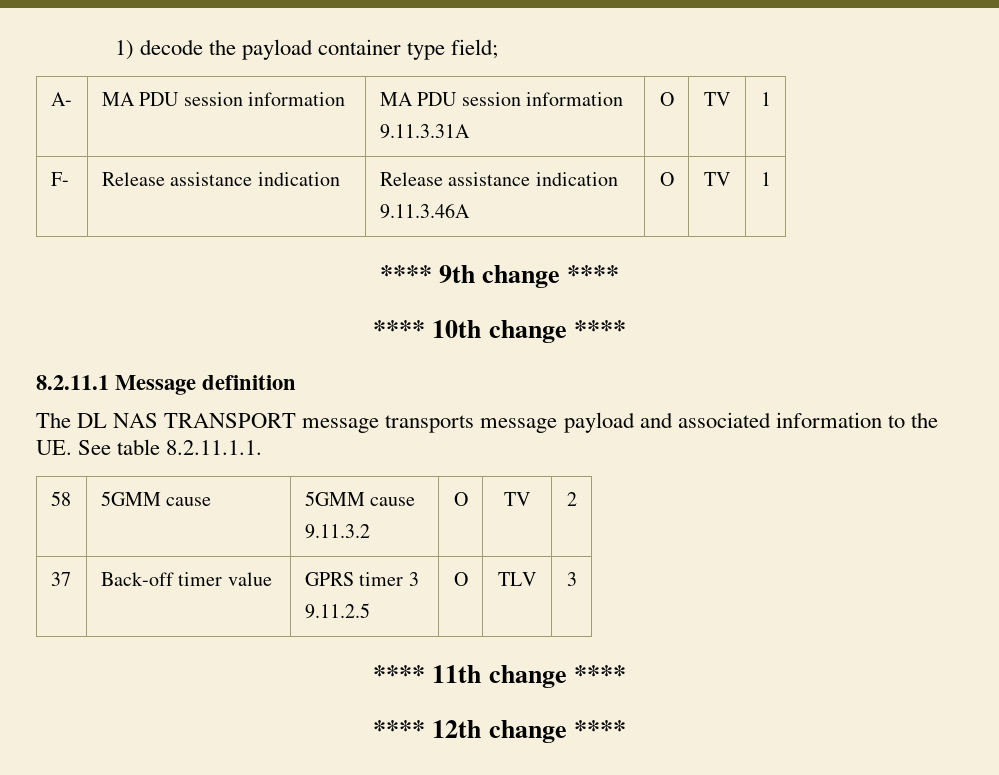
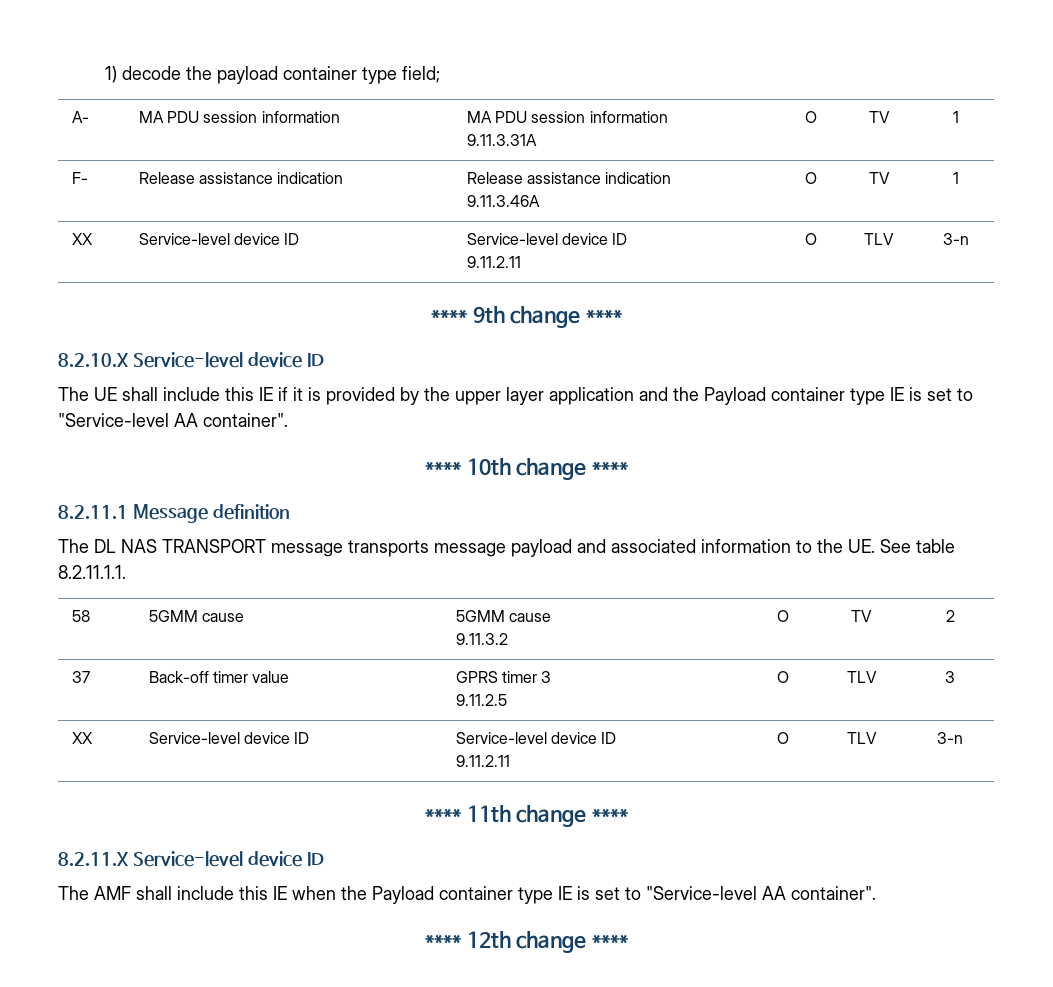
[379,265,620,288] // **** 9th change **** -> [71,233,93,245] [138,233,300,245] [466,233,628,245] [466,256,521,268] [804,233,817,245] [864,233,894,245] [943,233,969,245] [431,306,622,328] [58,352,324,368] [58,387,973,405] [58,413,288,427] // XX | Service-level device ID | Service-level device ID // 9.11.2.11 | O | TLV | 3-n // **** 9th change **** // 8.2.10.X Service-level device ID // The UE shall include this IE if it is provided by the upper layer application and the Payload container type IE is set to "Service-level AA container".
[373,665,626,688] // **** 11th change **** -> [71,732,93,744] [148,732,310,744] [455,732,617,744] [455,755,510,767] [777,732,789,744] [846,732,877,744] [937,732,963,744] [425,805,628,827] [58,851,324,867] [58,886,876,904] // XX | Service-level device ID | Service-level device ID // 9.11.2.11 | O | TLV | 3-n // **** 11th change **** // 8.2.11.X Service-level device ID // The AMF shall include this IE when the Payload container type IE is set to "Service-level AA container".

